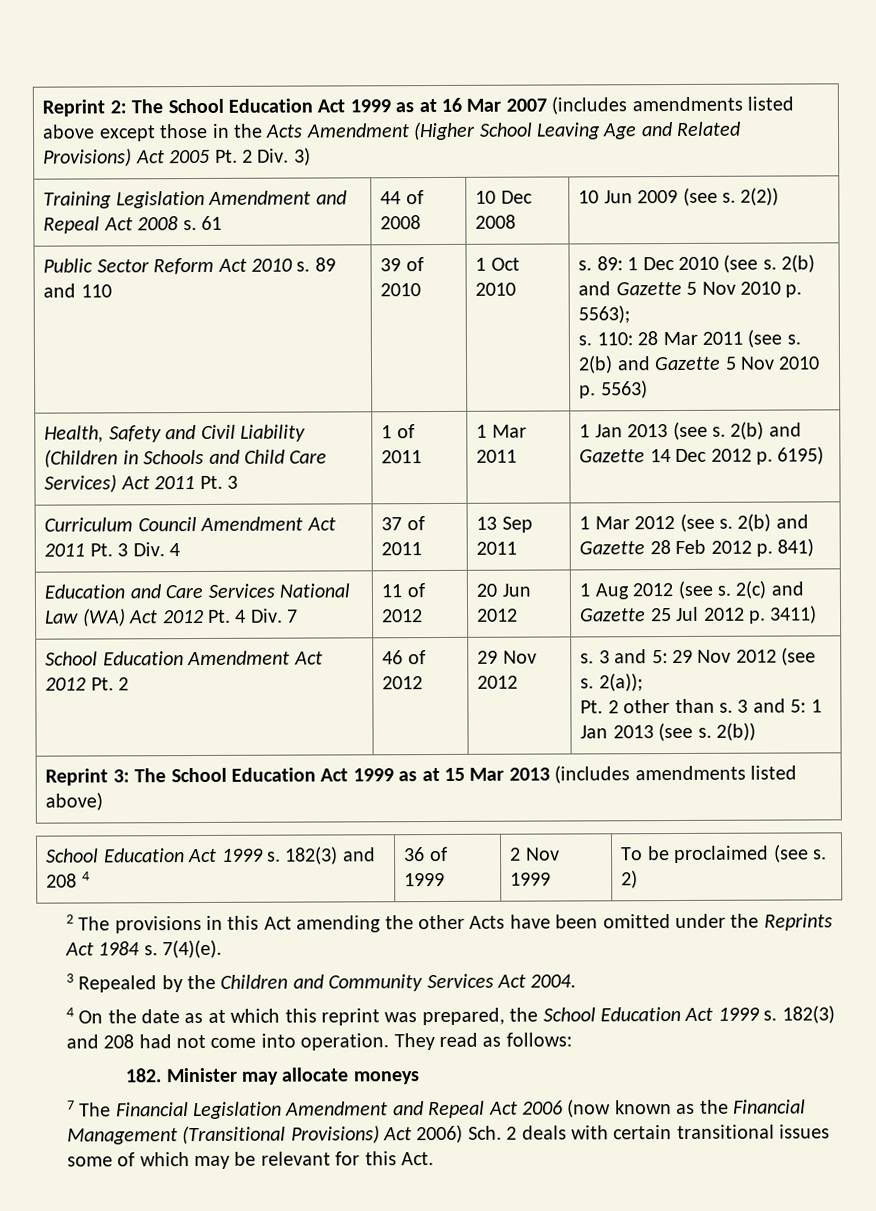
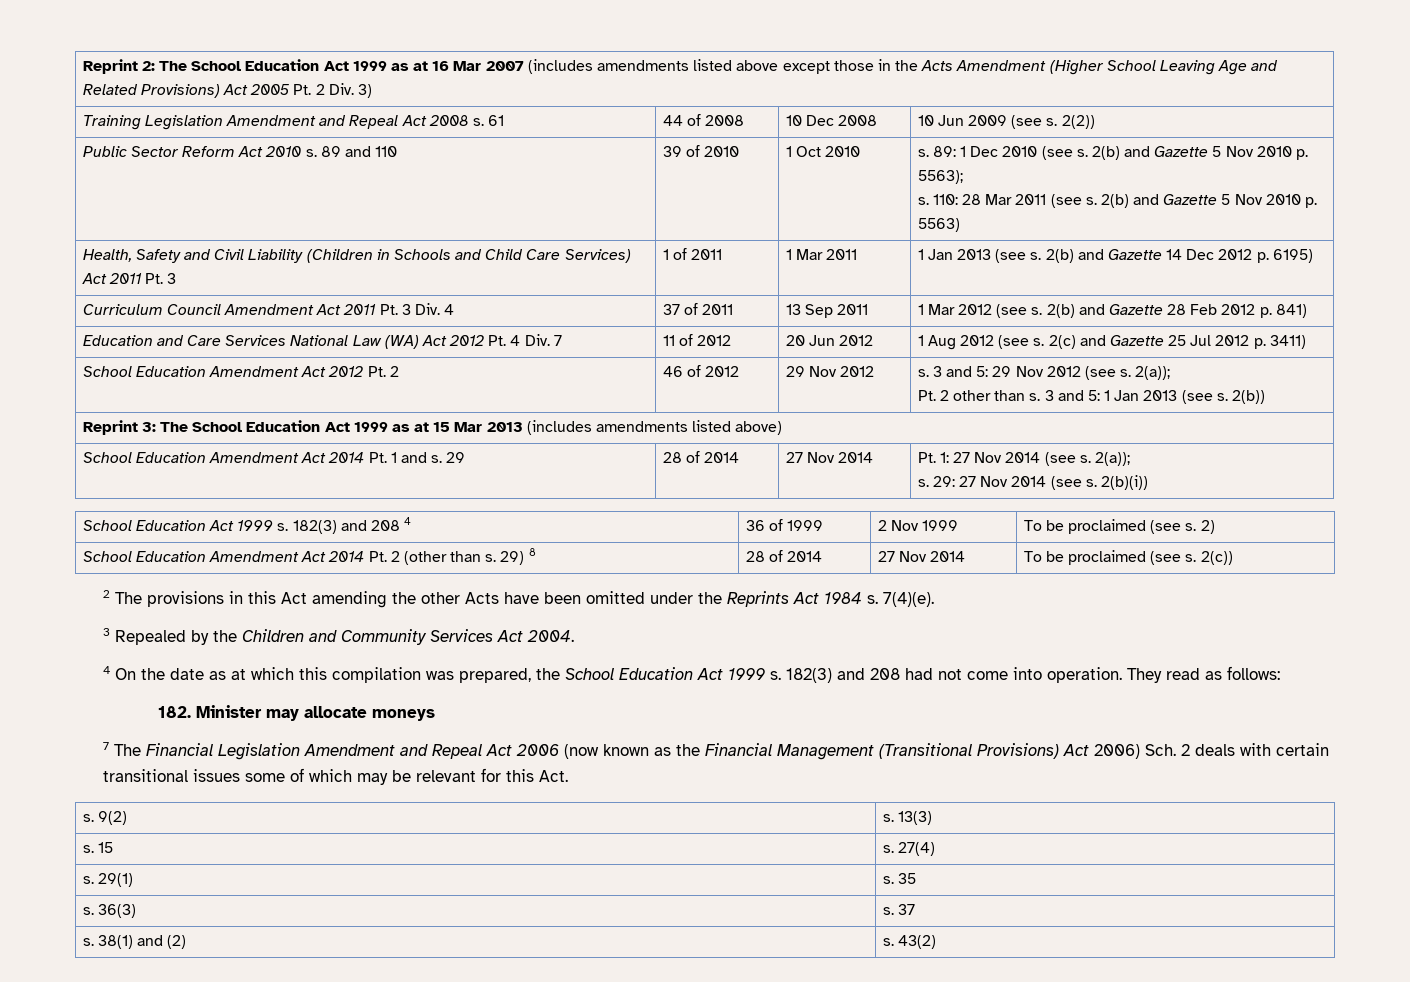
(104, 801) none -> [82,452,466,463] [662,451,739,463] [785,452,873,463] [917,452,1130,466] [917,475,1148,490] // School Education Amendment Act 2014 Pt. 1 and s. 29 | 28 of 2014 | 27 Nov 2014 | Pt. 1: 27 Nov 2014 (see s. 2(a)); // s. 29: 27 Nov 2014 (see s. 2(b)(i))
(639, 879) none -> [82,548,536,565] [745,550,822,562] [877,551,965,562] [1023,550,1233,565] // School Education Amendment Act 2014 Pt. 2 (other than s. 29) 8 | 28 of 2014 | 27 Nov 2014 | To be proclaimed (see s. 2(c))
[320,1008,380,1026] reprint -> [331,667,421,683] compilation
(434, 1159) none -> [82,811,127,825] [882,811,932,825] [82,842,113,853] [882,842,935,856] [82,873,133,887] [882,873,916,884] [82,904,136,918] [882,904,915,915] [82,935,187,949] [882,935,936,949] // s. 9(2) | s. 13(3) // s. 15 | s. 27(4) // s. 29(1) | s. 35 // s. 36(3) | s. 37 // s. 38(1) and (2) | s. 43(2)

